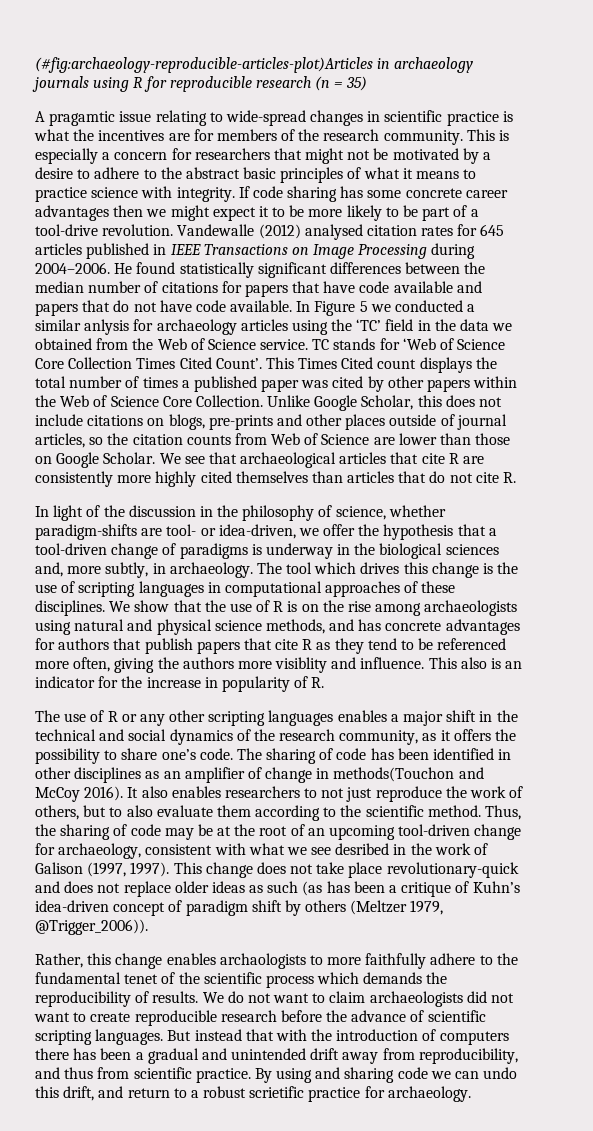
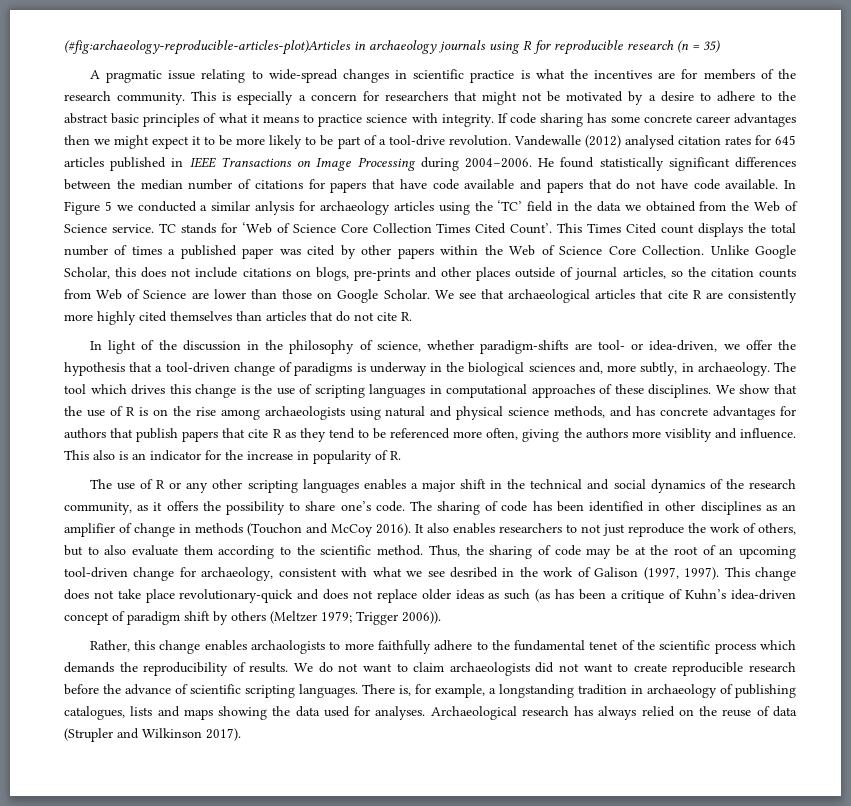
[49,111,116,126] pragamtic -> [106,70,163,83] pragmatic
[333,767,455,782] methods(Touchon -> [195,523,302,536] methods (Touchon
[410,900,444,915] [35,919,148,935] 1979, @Trigger_2006)). -> [321,611,441,625] 1979; Trigger 2006)).
[167,1029,509,1045] [35,1048,518,1064] [35,1067,518,1083] [35,1086,471,1102] But instead that with the introduction of computers there has been a gradual and unintended drift away from reproducibility, and thus from scientific practice. By using and sharing code we can undo this drift, and return to a robust scrietific practice for archaeology. -> [362,684,796,698] [64,706,798,720] [64,728,241,742] There is, for example, a longstanding tradition in archaeology of publishing catalogues, lists and maps showing the data used for analyses. Archaeological research has always relied on the reuse of data (Strupler and Wilkinson 2017).

